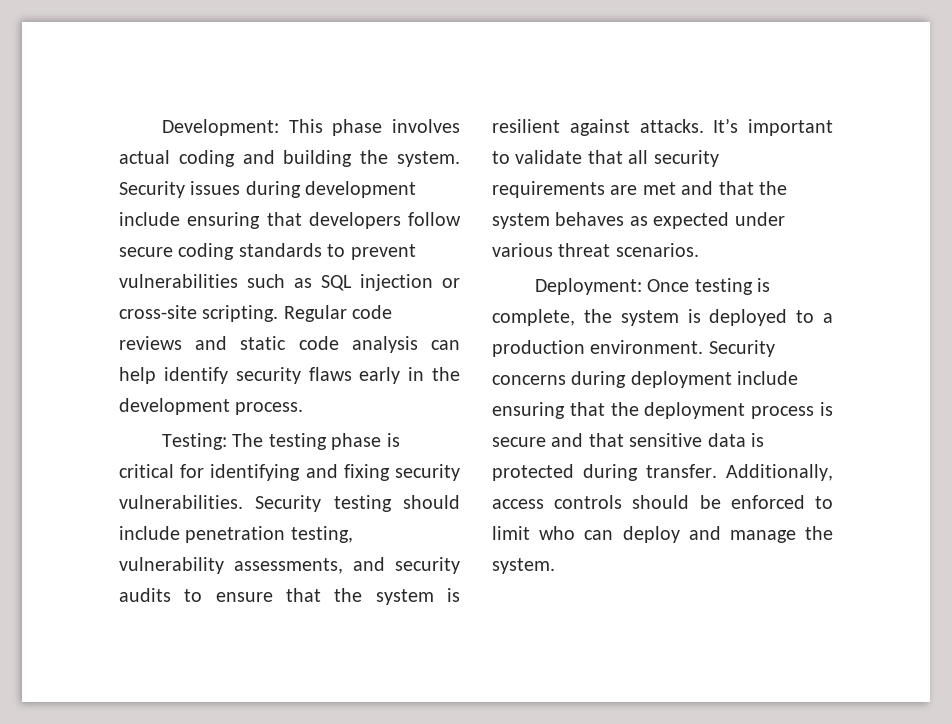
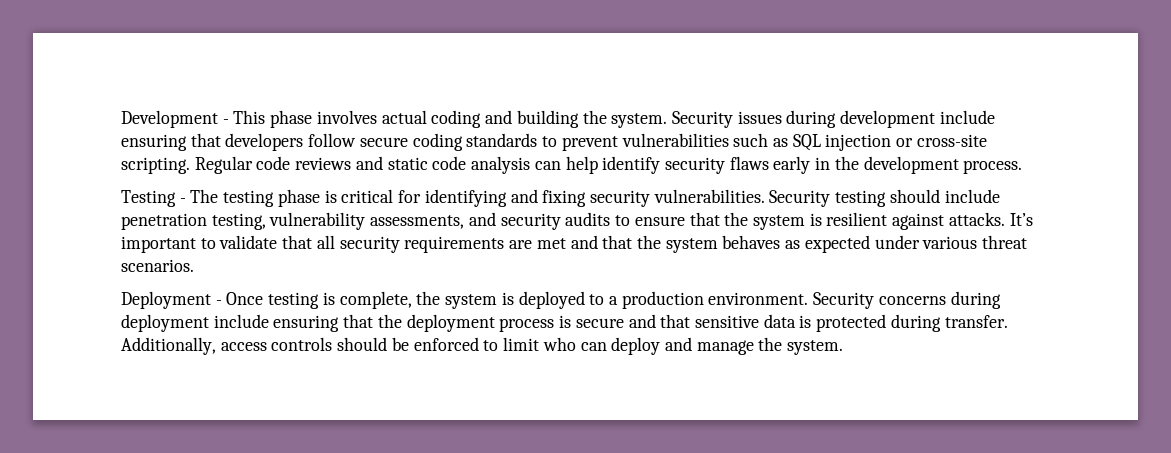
[162,119,280,136] Development: -> [121,110,229,128] Development -
[162,433,228,450] Testing: -> [121,190,186,207] Testing -
[535,278,643,295] Deployment: -> [121,291,222,309] Deployment -

